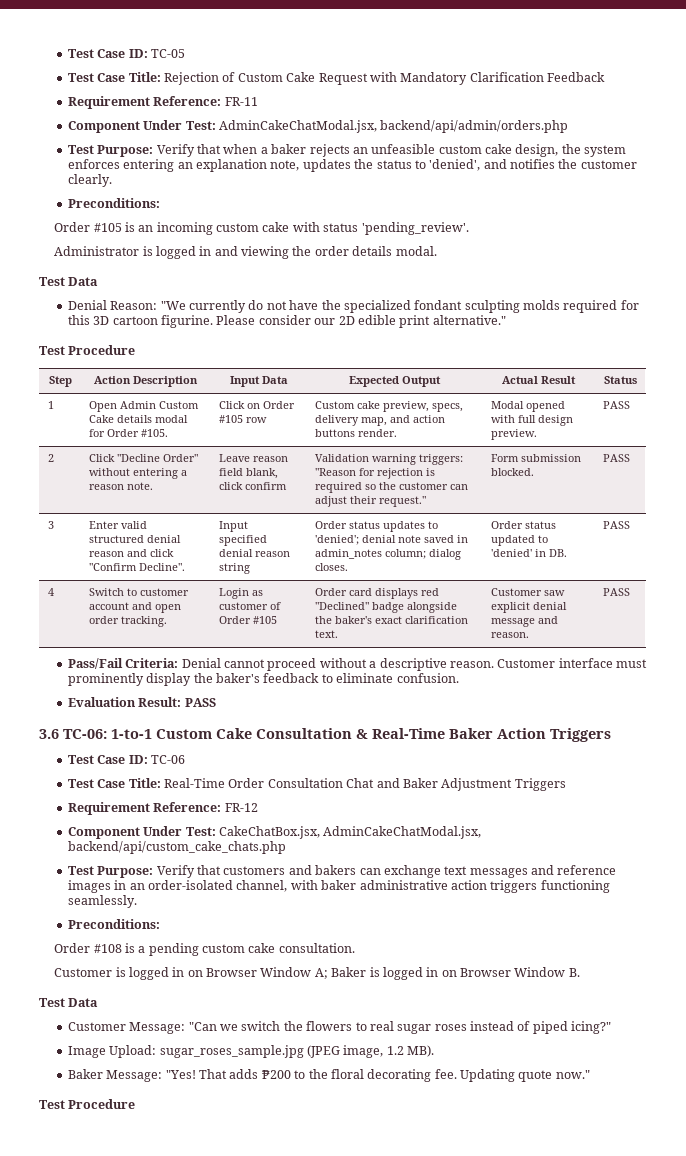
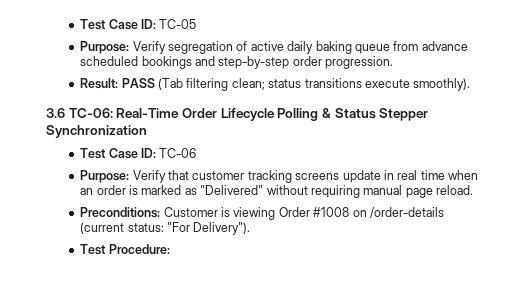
[67,72,606,85] [67,96,258,109] [67,120,569,133] [67,144,627,157] [67,159,637,172] [67,174,112,187] [67,198,160,208] [54,222,469,235] [54,246,437,259] [39,277,99,286] [67,300,639,313] [67,315,506,328] [39,345,136,355] [48,376,72,387] [94,376,198,387] [229,376,288,387] [349,376,441,387] [502,376,576,384] [603,376,637,384] [47,401,54,409] [88,401,199,412] [88,415,188,423] [88,429,168,437] [218,401,295,409] [218,415,267,423] [314,401,463,412] [314,415,445,426] [314,429,397,437] [490,401,565,412] [490,415,573,426] [490,429,537,440] [602,401,630,409] [47,454,54,462] [88,454,198,462] [88,468,187,479] [88,482,153,490] [218,454,288,462] [218,468,278,479] [218,482,287,490] [314,454,463,465] [314,468,435,479] [314,482,468,493] [314,496,426,507] [490,454,581,462] [490,468,534,476] [602,454,630,462] [47,521,54,529] [88,521,147,529] [88,535,181,543] [88,549,174,557] [88,563,185,571] [218,521,248,532] [218,535,267,546] [218,549,290,557] [218,563,250,574] [314,521,438,532] [314,535,468,545] [314,549,461,560] [314,563,348,571] [490,521,556,529] [490,535,548,546] [490,549,567,557] [602,521,630,529] [47,588,54,596] [88,588,189,596] [88,602,181,613] [88,616,167,627] [218,588,263,599] [218,602,281,610] [218,616,277,624] [314,588,439,599] [314,602,457,613] [314,616,468,624] [314,630,338,638] [490,588,565,596] [490,602,567,613] [490,616,558,627] [490,632,529,638] [602,588,630,596] [67,658,648,671] [67,673,459,686] [67,697,216,707] [39,728,611,742] [67,755,186,764] [67,778,566,791] [67,802,258,815] [67,826,482,839] [67,841,286,854] [67,865,617,878] [67,880,610,893] [67,895,137,908] [67,919,160,929] [54,943,355,956] [54,967,580,980] [39,998,99,1007] [67,1021,612,1034] [67,1045,435,1058] [67,1069,590,1082] [39,1099,136,1109] Test Case Title: Rejection of Custom Cake Request with Mandatory Clarification Feedback // Requirement Reference: FR-11 // Component Under Test: AdminCakeChatModal.jsx, backend/api/admin/orders.php // Test Purpose: Verify that when a baker rejects an unfeasible custom cake design, the system enforces entering an explanation note, updates the status to 'denied', and notifies the customer clearly. // Preconditions: // Order #105 is an incoming custom cake with status 'pending_review'. // Administrator is logged in and viewing the order details modal. // Test Data // Denial Reason: "We currently do not have the specialized fondant sculpting molds required for this 3D cartoon figurine. Please consider our 2D edible print alternative." // Test Procedure // Step | Action Description | Input Data | Expected Output | Actual Result | Status // 1 | Open Admin Custom Cake details modal for Order #105. | Click on Order #105 row | Custom cake preview, specs, delivery map, and action buttons render. | Modal opened with full design preview. | PASS // 2 | Click "Decline Order" without entering a reason note. | Leave reason field blank, click confirm | Validation warning triggers: "Reason for rejection is required so the customer can adjust their request." | Form submission blocked. | PASS // 3 | Enter valid structured denial reason and click "Confirm Decline". | Input specified denial reason string | Order status updates to 'denied'; denial note saved in admin_notes column; dialog closes. | Order status updated to 'denied' in DB. | PASS // 4 | Switch to customer account and open order tracking. | Login as customer of Order #105 | Order card displays red "Declined" badge alongside the baker's exact clarification text. | Customer saw explicit denial message and reason. | PASS // Pass/Fail Criteria: Denial cannot proceed without a descriptive reason. Customer interface must prominently display the baker's feedback to eliminate confusion. // Evaluation Result: PASS // 3.6 TC-06: 1-to-1 Custom Cake Consultation & Real-Time Baker Action Triggers // Test Case ID: TC-06 // Test Case Title: Real-Time Order Consultation Chat and Baker Adjustment Triggers // Requirement Reference: FR-12 // Component Under Test: CakeChatBox.jsx, AdminCakeChatModal.jsx, backend/api/custom_cake_chats.php // Test Purpose: Verify that customers and bakers can exchange text messages and reference images in an order-isolated channel, with baker administrative action triggers functioning seamlessly. // Preconditions: // Order #108 is a pending custom cake consultation. // Customer is logged in on Browser Window A; Baker is logged in on Browser Window B. // Test Data // Customer Message: "Can we switch the flowers to real sugar roses instead of piped icing?" // Image Upload: sugar_roses_sample.jpg (JPEG image, 1.2 MB). // Baker Message: "Yes! That adds ₱200 to the floral decorating fee. Updating quote now." // Test Procedure -> [80,41,468,54] [80,56,394,69] [80,78,471,91] [46,108,429,121] [46,125,147,138] [80,148,197,159] [80,170,479,183] [80,185,474,198] [80,207,444,220] [80,222,251,235] [80,244,170,255] Purpose: Verify segregation of active daily baking queue from advance scheduled bookings and step-by-step order progression. // Result: PASS (Tab filtering clean; status transitions execute smoothly). // 3.6 TC-06: Real-Time Order Lifecycle Polling & Status Stepper Synchronization // Test Case ID: TC-06 // Purpose: Verify that customer tracking screens update in real time when an order is marked as "Delivered" without requiring manual page reload. // Preconditions: Customer is viewing Order #1008 on /order-details (current status: "For Delivery"). // Test Procedure:

